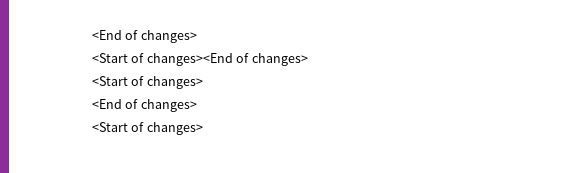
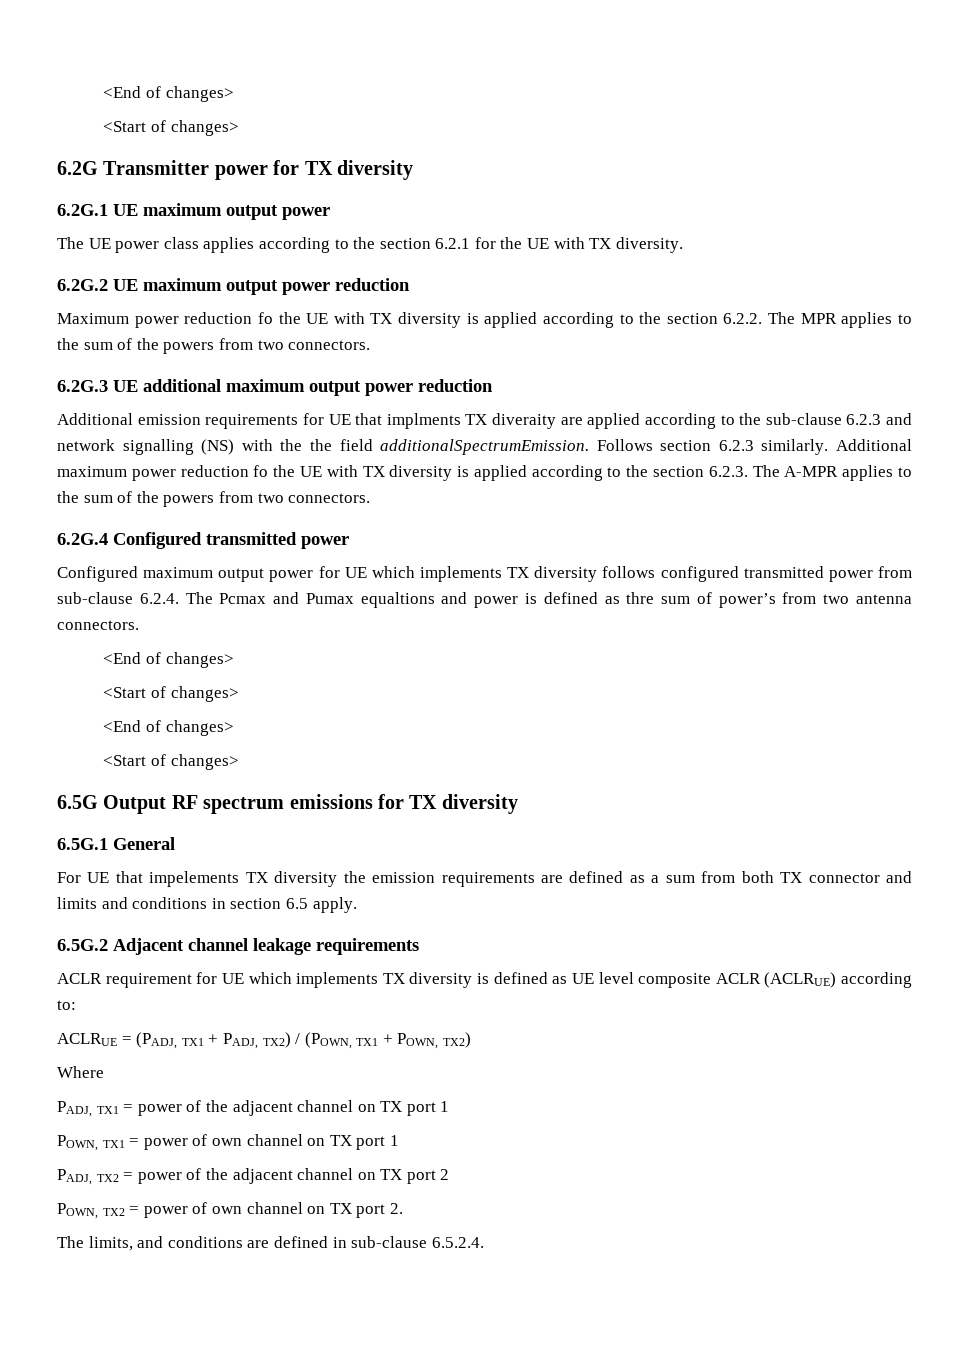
[92,30,197,43] [92,53,233,66] <End of changes> // <Start of changes><End -> [103,86,234,102] [103,120,239,136] [57,160,413,180] [57,203,330,220] [57,237,683,253] [57,278,410,295] [57,312,913,328] [57,338,371,354] [57,379,493,396] [57,413,912,429] [57,439,913,455] [57,465,912,481] [57,491,371,507] [57,532,349,549] [57,566,912,582] [57,592,913,608] [57,620,139,630] [103,652,142,664] <End of changes> // <Start of changes> // 6.2G Transmitter power for TX diversity // 6.2G.1 UE maximum output power // The UE power class applies according to the section 6.2.1 for the UE with TX diversity. // 6.2G.2 UE maximum output power reduction // Maximum power reduction fo the UE with TX diversity is applied according to the section 6.2.2. The MPR applies to the sum of the powers from two connectors. // 6.2G.3 UE additional maximum output power reduction // Additional emission requirements for UE that implments TX diveraity are applied according to the sub-clause 6.2.3 and network signalling (NS) with the the field additionalSpectrumEmission. Follows section 6.2.3 similarly. Additional maximum power reduction fo the UE with TX diversity is applied according to the section 6.2.3. The A-MPR applies to the sum of the powers from two connectors. // 6.2G.4 Configured transmitted power // Configured maximum output power for UE which implements TX diversity follows configured transmitted power from sub-clause 6.2.4. The Pcmax and Pumax equaltions and power is defined as thre sum of power’s from two antenna connectors. // <End
(203, 128) none -> [57,794,518,814] [57,837,175,850] [57,871,913,887] [57,897,357,913] [57,938,419,955] [57,972,912,988] [57,1000,76,1010] [57,1032,472,1049] [57,1066,104,1078] [57,1100,450,1117] [57,1134,399,1151] [57,1168,450,1185] [57,1202,403,1219] [57,1236,484,1251] // 6.5G Output RF spectrum emissions for TX diversity // 6.5G.1 General // For UE that impelements TX diversity the emission requirements are defined as a sum from both TX connector and limits and conditions in section 6.5 apply. // 6.5G.2 Adjacent channel leakage requirements // ACLR requirement for UE which implements TX diversity is defined as UE level composite ACLR (ACLRUE) according to: // ACLRUE = (PADJ, TX1 + PADJ, TX2) / (POWN, TX1 + POWN, TX2) // Where // PADJ, TX1 = power of the adjacent channel on TX port 1 // POWN, TX1 = power of own channel on TX port 1 // PADJ, TX2 = power of the adjacent channel on TX port 2 // POWN, TX2 = power of own channel on TX port 2. // The limits, and conditions are defined in sub-clause 6.5.2.4.

